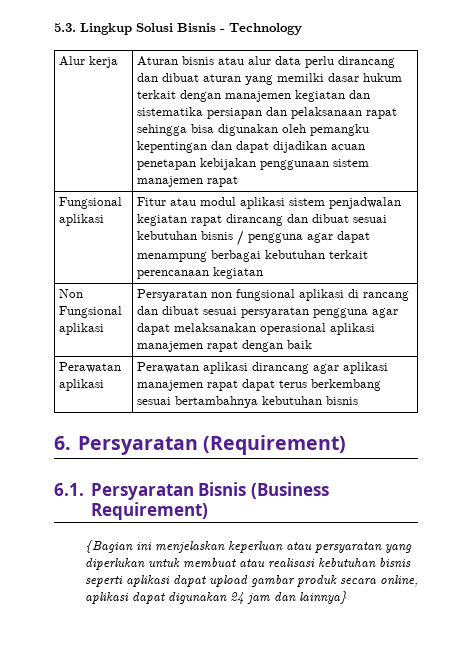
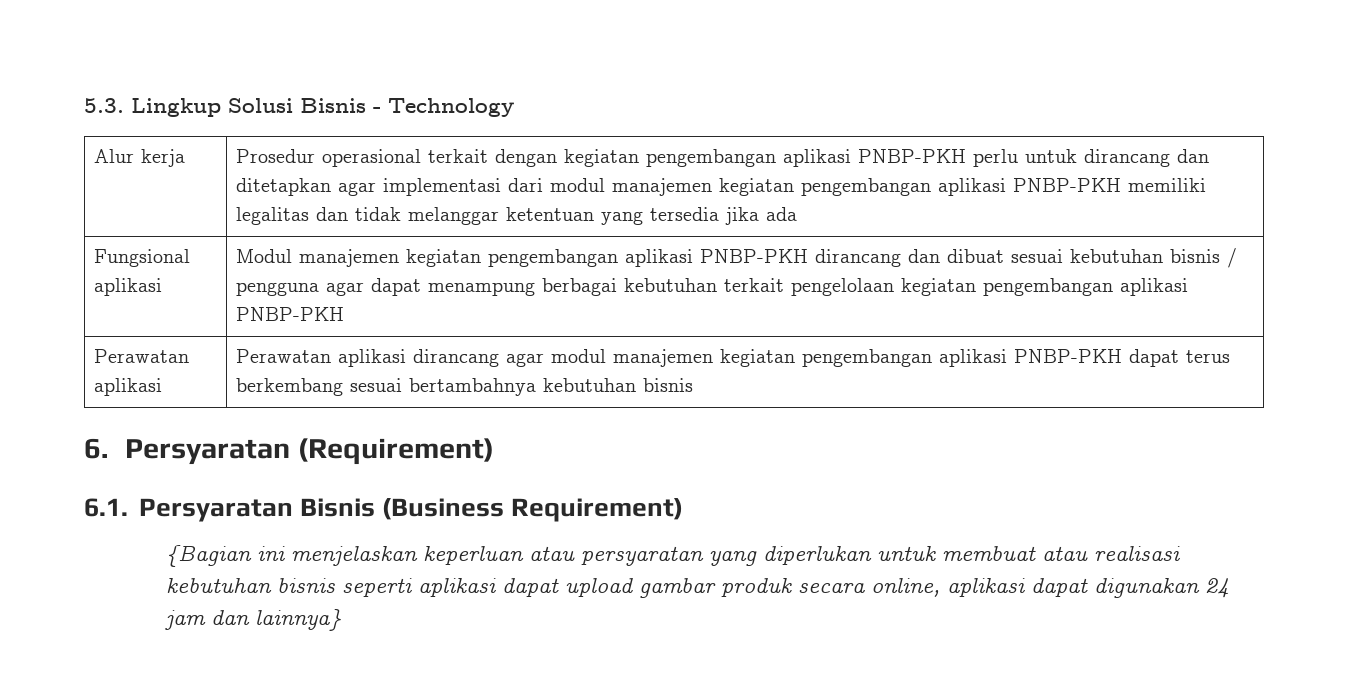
[137,56,396,68] [137,73,403,85] [137,90,371,102] [137,107,398,119] [137,124,370,136] [137,141,366,153] [137,158,370,170] [137,176,239,187] [59,197,123,209] [59,214,105,226] [137,197,402,209] [137,214,223,226] Aturan bisnis atau alur data perlu dirancang dan dibuat aturan yang memilki dasar hukum terkait dengan manajemen kegiatan dan sistematika persiapan dan pelaksanaan rapat sehingga bisa digunakan oleh pemangku kepentingan dan dapat dijadikan acuan penetapan kebijakan penggunaan sistem manajemen rapat // Fungsional aplikasi | Fitur atau modul aplikasi sistem penjadwalan kegiatan rapat -> [236,149,1210,167] [236,178,1207,196] [236,207,798,225] [94,249,191,267] [94,278,163,296] [236,249,809,267] Prosedur operasional terkait dengan kegiatan pengembangan aplikasi PNBP-PKH perlu untuk dirancang dan ditetapkan agar implementasi dari modul manajemen kegiatan pengembangan aplikasi PNBP-PKH memiliki legalitas dan tidak melanggar ketentuan yang tersedia jika ada // Fungsional aplikasi | Modul manajemen kegiatan pengembangan aplikasi PNBP-PKH
[137,267,264,279] [59,289,84,298] [59,306,123,318] [59,323,105,335] [137,289,410,301] [137,306,399,318] [137,323,376,335] [137,340,313,352] perencanaan kegiatan // Non Fungsional aplikasi | Persyaratan non fungsional aplikasi di rancang dan dibuat sesuai persyaratan pengguna agar dapat melaksanakan operasional aplikasi manajemen rapat dengan baik -> [791,278,1189,296] [236,307,345,321] pengelolaan kegiatan pengembangan aplikasi PNBP-PKH
[343,362,389,374] [137,380,239,391] aplikasi manajemen rapat -> [551,349,1123,367] modul manajemen kegiatan pengembangan aplikasi PNBP-PKH

